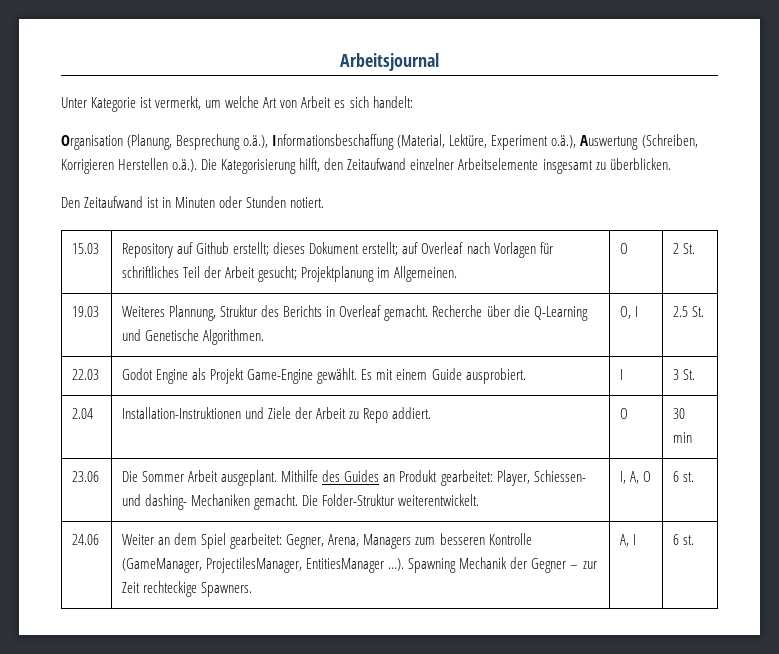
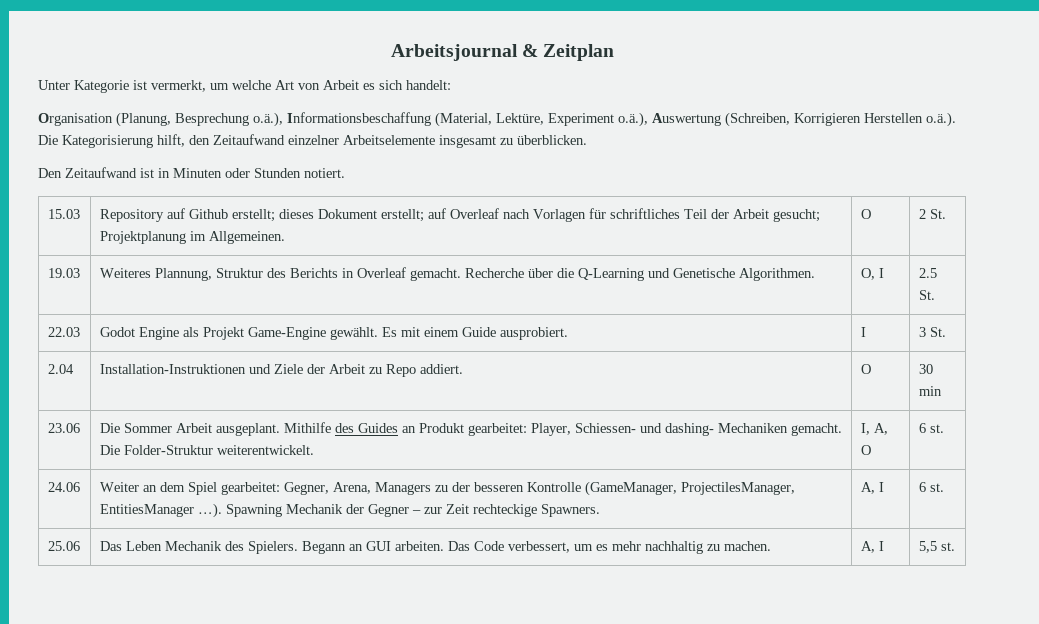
(439, 62) none -> [522,44,615,61] & Zeitplan
[415,537,436,545] zum -> [434,482,470,492] zu der
(695, 540) none -> [47,541,80,551] [99,541,771,554] [860,541,884,553] [918,541,955,553] // 25.06 | Das Leben Mechanik des Spielers. Begann an GUI arbeiten. Das Code verbessert, um es mehr nachhaltig zu machen. | A, I | 5,5 st.

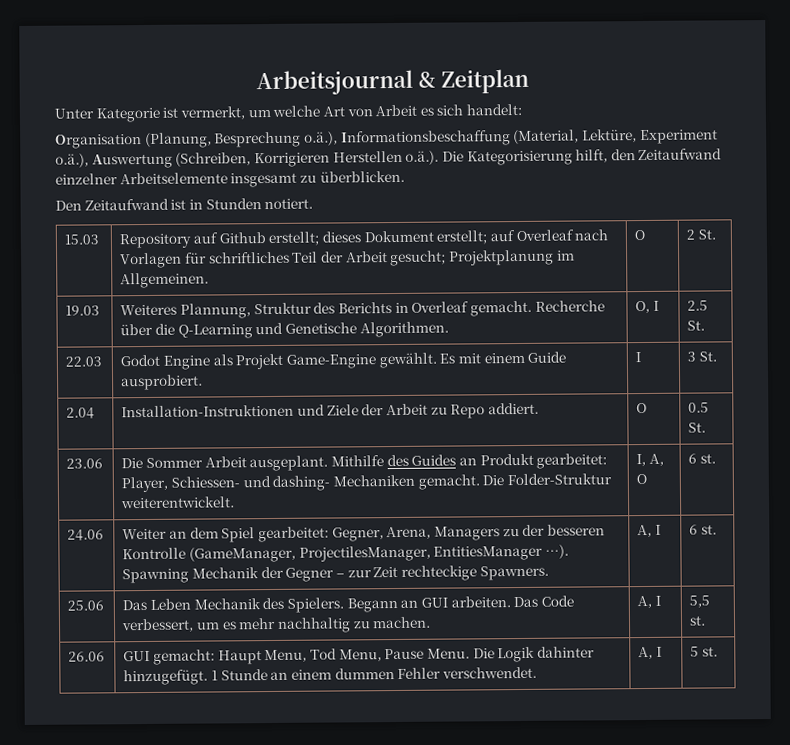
[173,168,250,178] Minuten oder -> (203, 204) none
[918,364,933,374] [918,386,942,396] 30 min -> [688,402,710,413] [688,422,707,433] 0.5 St.
(955, 546) none -> [68,651,106,662] [123,646,595,665] [123,666,537,686] [638,646,662,660] [690,646,718,657] // 26.06 | GUI gemacht: Haupt Menu, Tod Menu, Pause Menu. Die Logik dahinter hinzugefügt. 1 Stunde an einem dummen Fehler verschwendet. | A, I | 5 st.

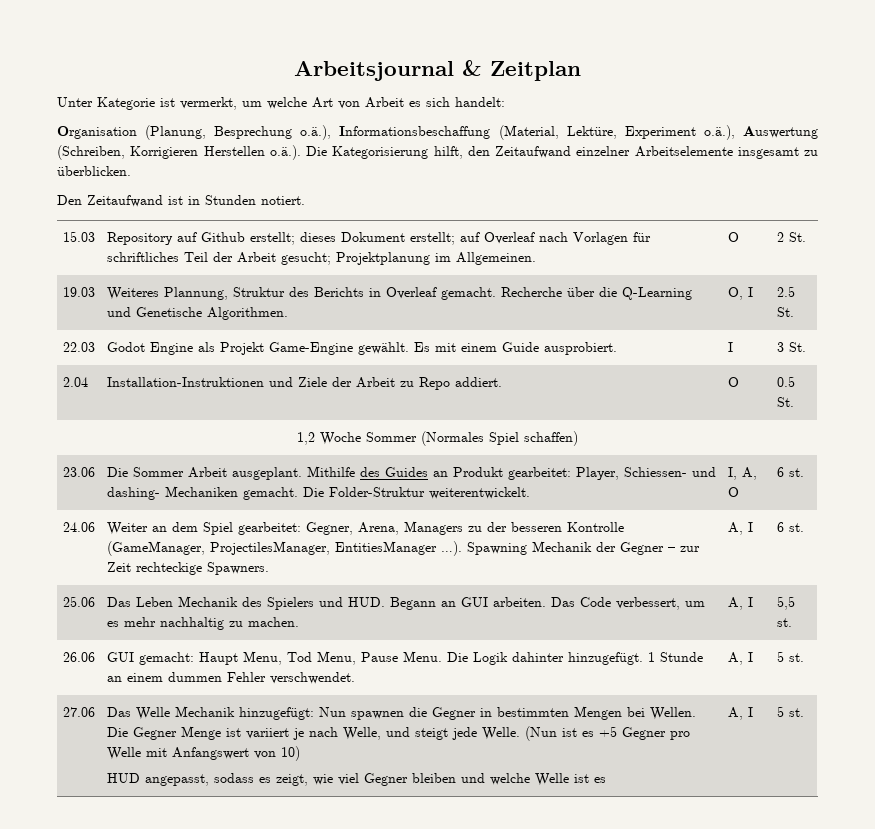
(707, 427) none -> [297,431,578,446] // 1,2 Woche Sommer (Normales Spiel schaffen)
[286,597,344,613] Spielers. -> [266,597,385,610] Spielers und HUD.
(718, 651) none -> [62,707,95,717] [106,706,696,720] [106,726,690,741] [106,746,300,761] [106,773,606,786] [727,707,753,720] [776,706,804,717] // 27.06 | Das Welle Mechanik hinzugefügt: Nun spawnen die Gegner in bestimmten Mengen bei Wellen. Die Gegner Menge ist variiert je nach Welle, und steigt jede Welle. (Nun ist es +5 Gegner pro Welle mit Anfangswert von 10) // HUD angepasst, sodass es zeigt, wie viel Gegner bleiben und welche Welle ist es | A, I | 5 st.

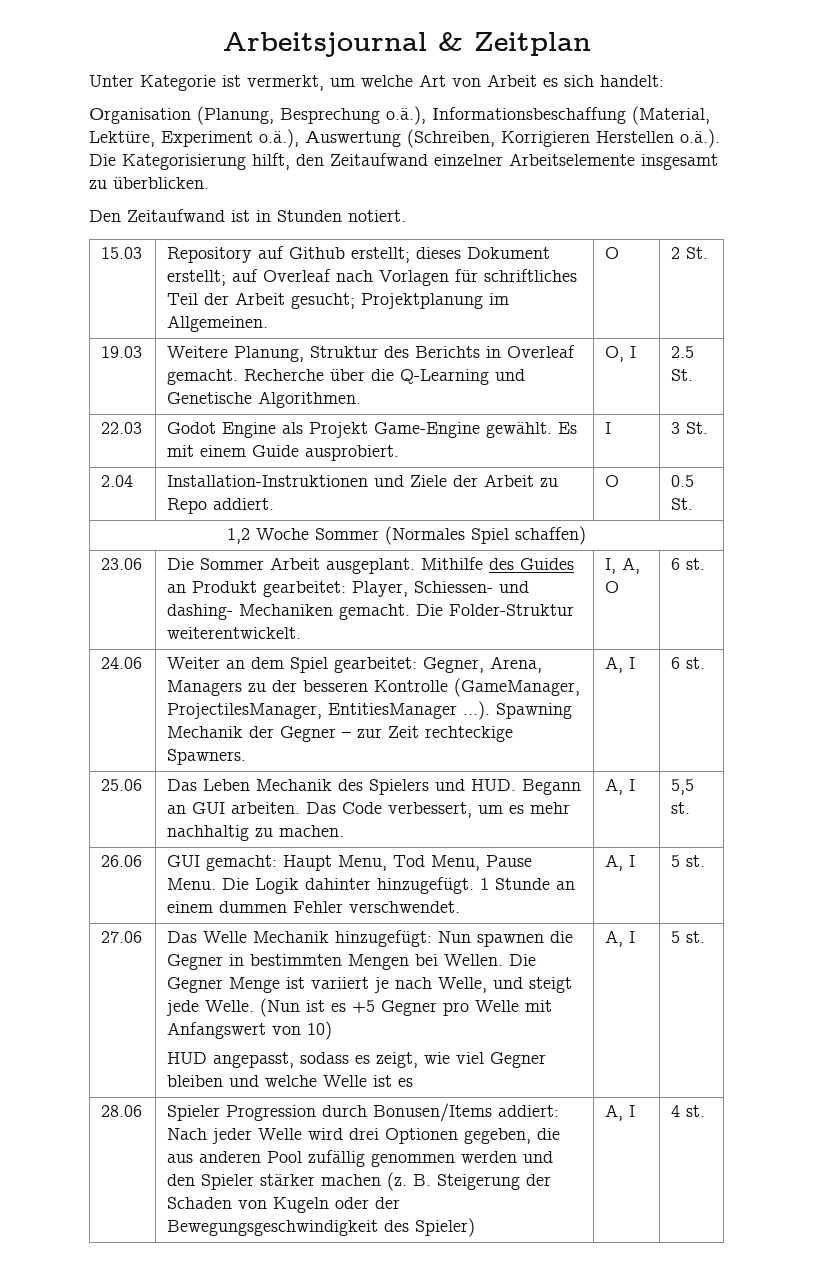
[106,287,228,300] Weiteres Plannung, -> [167,346,305,362] Weitere Planung,
(804, 712) none -> [101,1105,143,1117] [167,1103,560,1122] [167,1128,561,1144] [167,1150,554,1167] [167,1172,552,1191] [167,1197,401,1213] [167,1218,476,1237] [605,1104,636,1121] [671,1105,706,1117] // 28.06 | Spieler Progression durch Bonusen/Items addiert: Nach jeder Welle wird drei Optionen gegeben, die aus anderen Pool zufällig genommen werden und den Spieler stärker machen (z. B. Steigerung der Schaden von Kugeln oder der Bewegungsgeschwindigkeit des Spieler) | A, I | 4 st.

